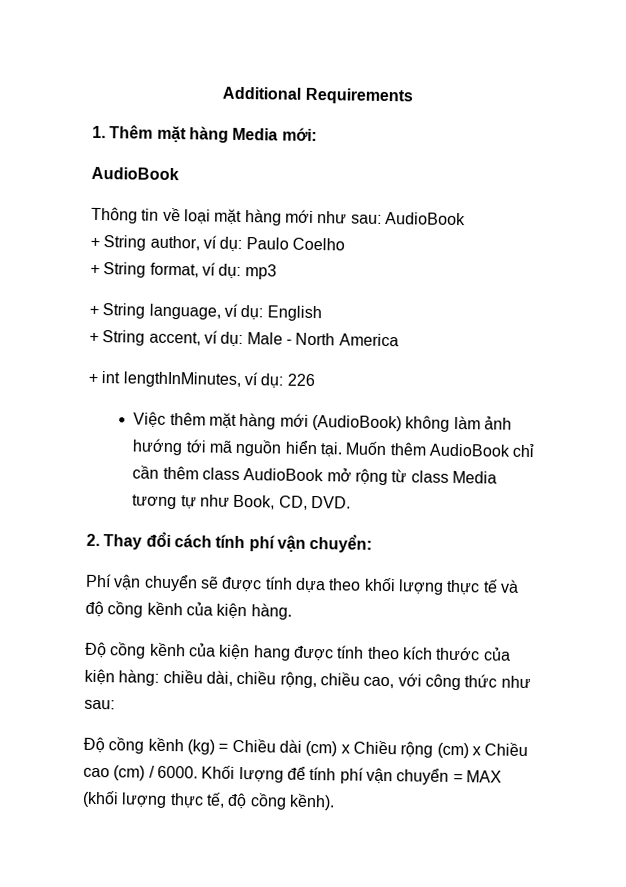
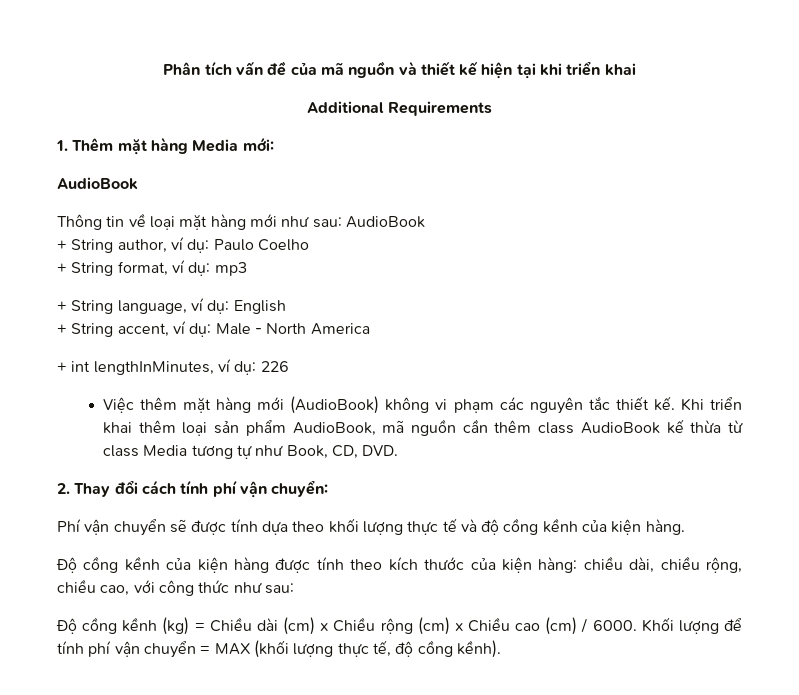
(222, 93) none -> [163,61,636,79] Phân tích vấn đề của mã nguồn và thiết kế hiện tại khi triển khai //
[453,415,512,430] [132,438,536,458] làm ảnh hướng tới mã nguồn hiển tại. Muốn thêm AudioBook chỉ -> [435,396,742,414] [103,419,457,436] vi phạm các nguyên tắc thiết kế. Khi triển khai thêm loại sản phẩm AudioBook, mã nguồn
[326,468,388,486] mở rộng -> [666,419,722,434] kế thừa
[252,645,291,661] hang -> [234,557,270,573] hàng

